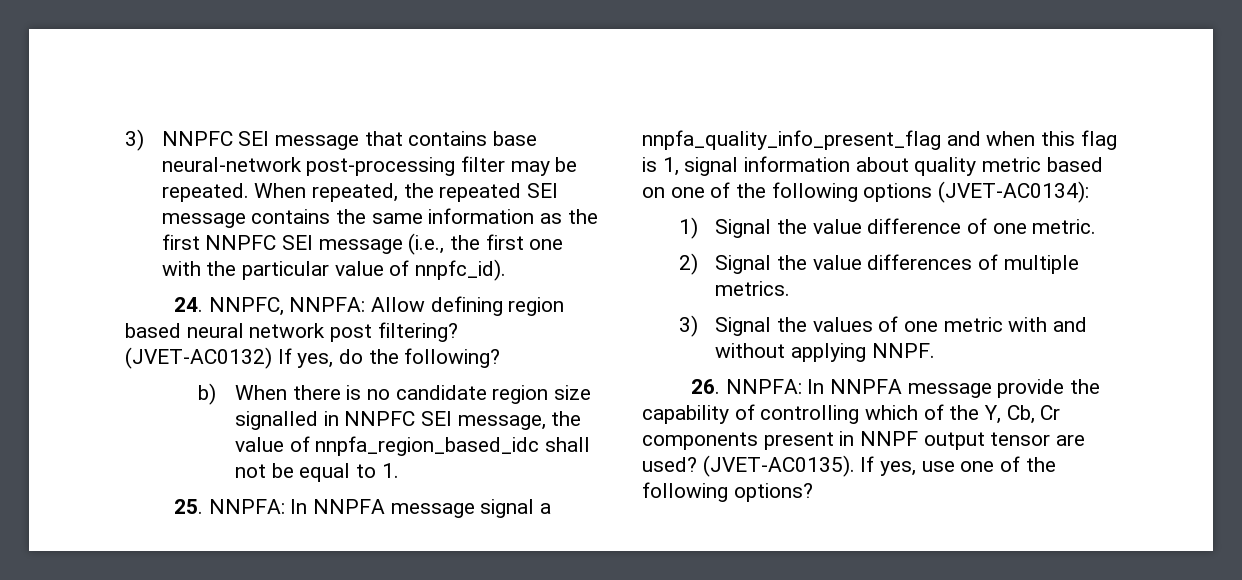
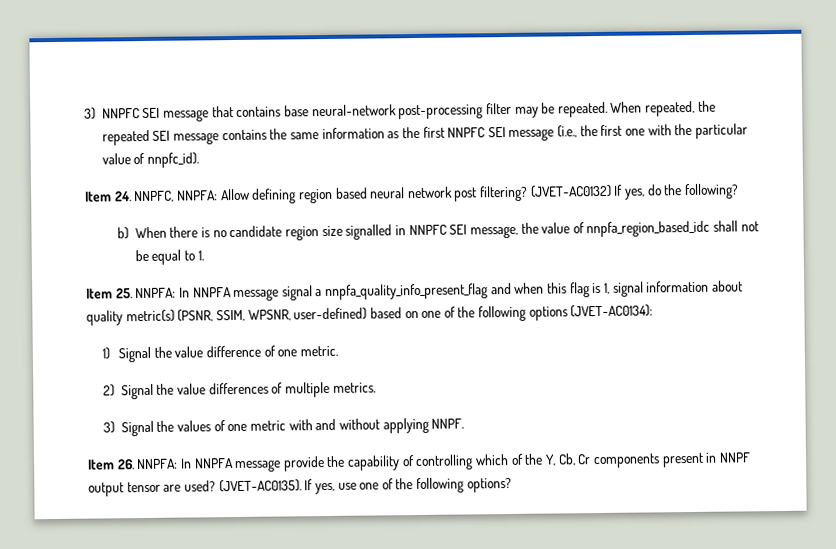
(506, 270) none -> [85,191,112,202] Item
(399, 470) none -> [86,288,113,299] Item
[982,157,1042,172] metric -> [125,307,368,323] metric(s) (PSNR, SSIM, WPSNR, user-defined)
(935, 350) none -> [88,459,115,470] Item

